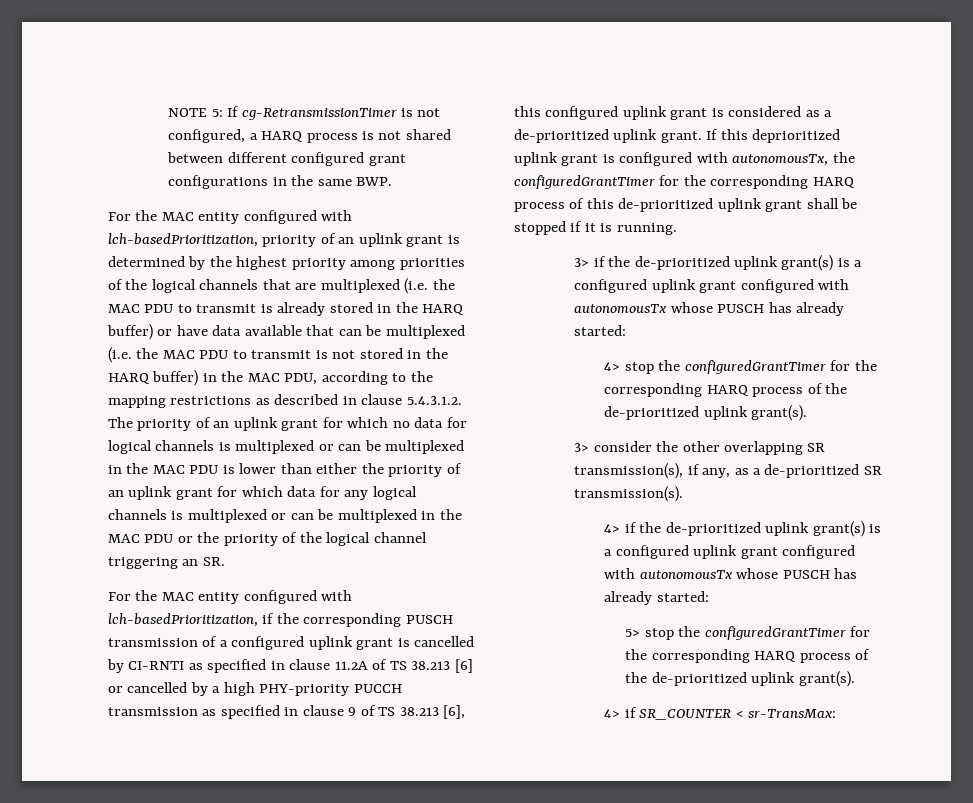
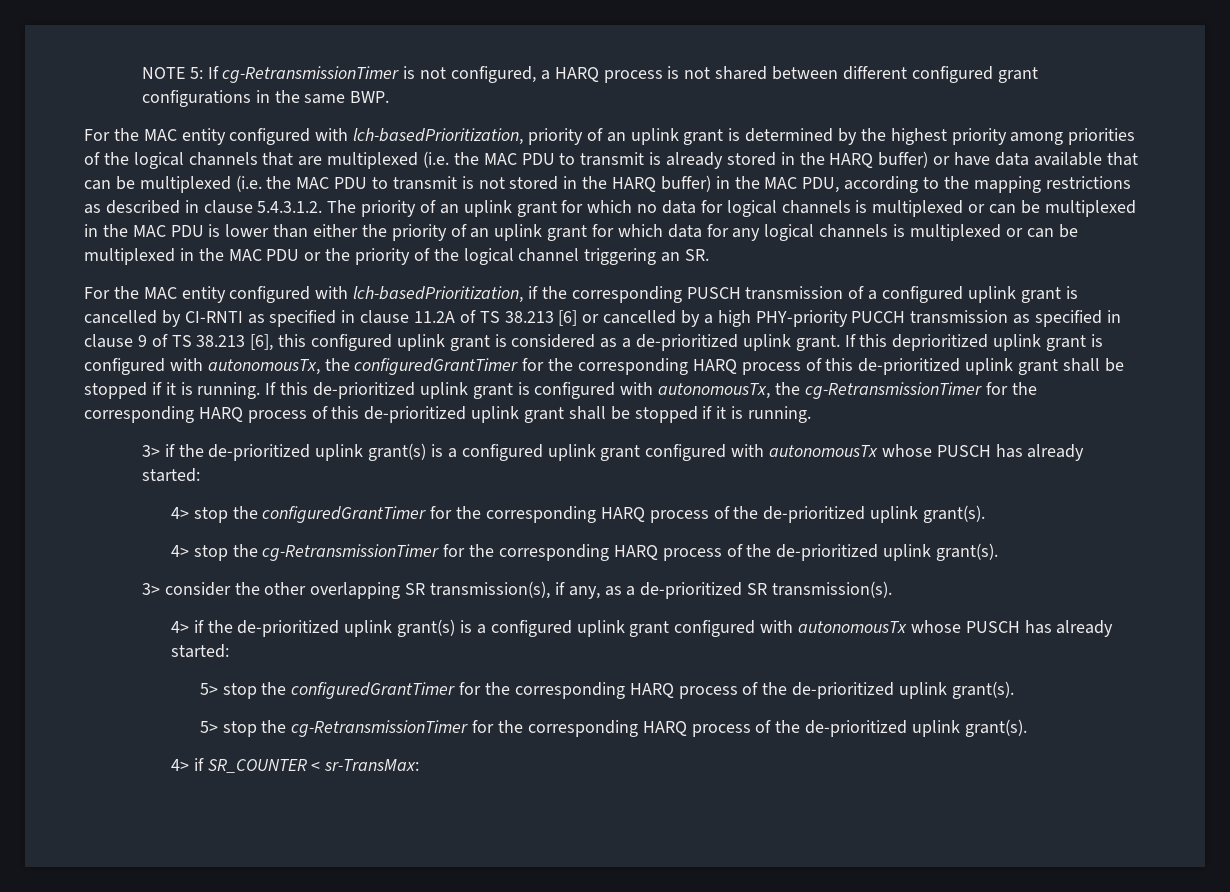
(677, 229) none -> [265,382,1037,399] [84,406,812,423] If this de-prioritized uplink grant is configured with autonomousTx, the cg-RetransmissionTimer for the corresponding HARQ process of this de-prioritized uplink grant shall be stopped if it is running.
(808, 413) none -> [170,543,998,561] // 4> stop the cg-RetransmissionTimer for the corresponding HARQ process of the de-prioritized uplink grant(s).
(855, 679) none -> [199,719,1027,737] // 5> stop the cg-RetransmissionTimer for the corresponding HARQ process of the de-prioritized uplink grant(s).

